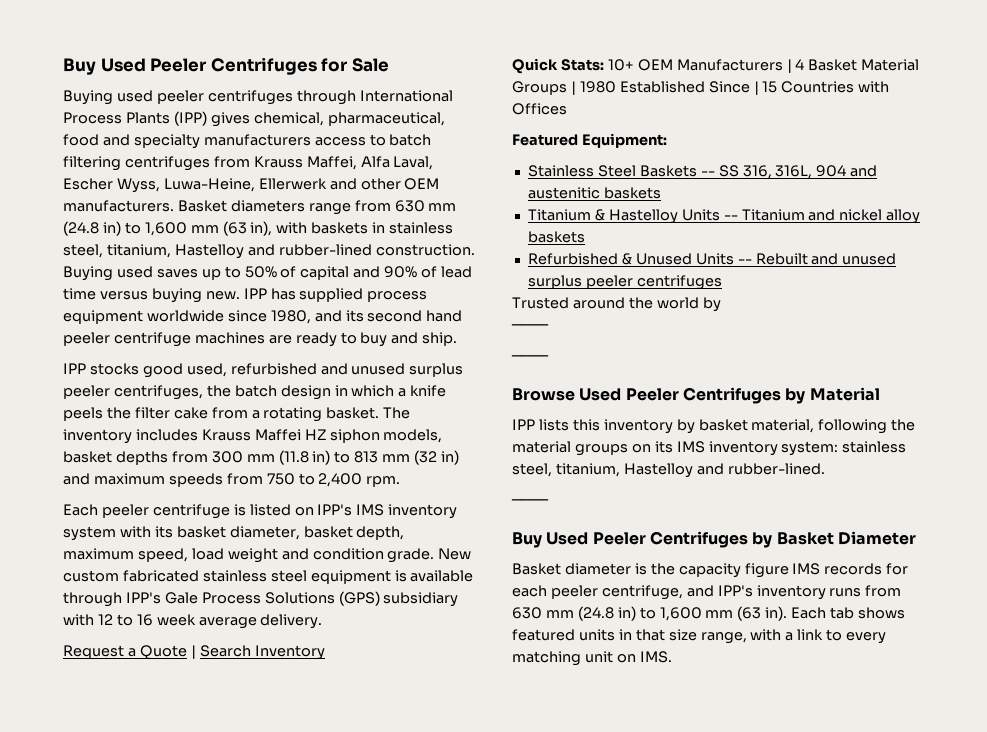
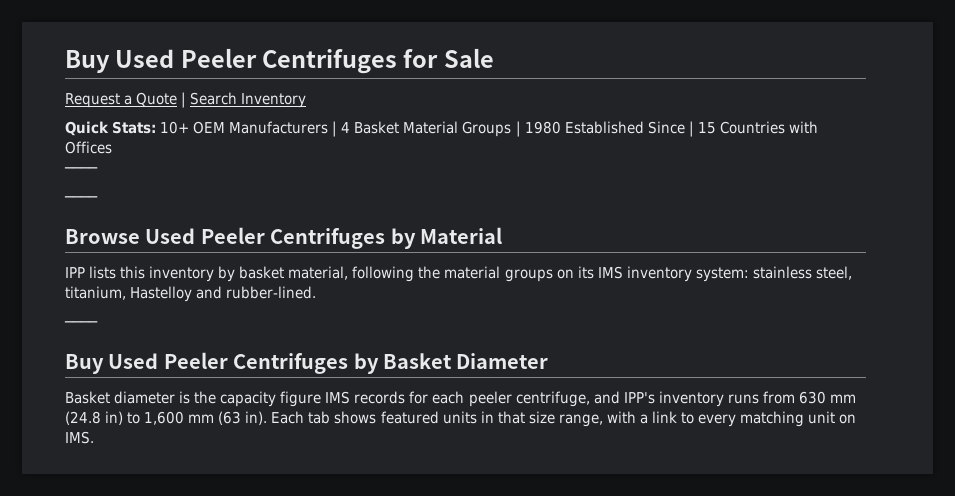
[63,90,453,105] [63,111,445,127] [63,134,432,149] [63,156,434,171] [63,178,440,193] [63,200,457,215] [63,221,454,236] [63,244,475,259] [63,266,473,281] [63,288,428,303] [63,310,463,324] [63,332,458,347] [63,363,464,378] [63,385,447,400] [63,407,411,422] [63,429,443,444] [63,450,460,465] [63,473,401,487] [63,504,458,519] [63,526,405,541] [63,548,472,563] [63,570,474,584] [63,591,459,607] [63,614,323,629] // Buying used peeler centrifuges through International Process Plants (IPP) gives chemical, pharmaceutical, food and specialty manufacturers access to batch filtering centrifuges from Krauss Maffei, Alfa Laval, Escher Wyss, Luwa-Heine, Ellerwerk and other OEM manufacturers. Basket diameters range from 630 mm (24.8 in) to 1,600 mm (63 in), with baskets in stainless steel, titanium, Hastelloy and rubber-lined construction. Buying used saves up to 50% of capital and 90% of lead time versus buying new. IPP has supplied process equipment worldwide since 1980, and its second hand peeler centrifuge machines are ready to buy and ship. // IPP stocks good used, refurbished and unused surplus peeler centrifuges, the batch design in which a knife peels the filter cake from a rotating basket. The inventory includes Krauss Maffei HZ siphon models, basket depths from 300 mm (11.8 in) to 813 mm (32 in) and maximum speeds from 750 to 2,400 rpm. // Each peeler centrifuge is listed on IPP's IMS inventory system with its basket diameter, basket depth, maximum speed, load weight and condition grade. New custom fabricated stainless steel equipment is available through IPP's Gale Process Solutions (GPS) subsidiary with 12 to 16 week average delivery. -> (494, 58) none
[512,133,667,148] [527,165,878,179] [527,187,661,199] [527,209,921,224] [527,231,585,243] [527,253,897,265] [527,275,722,290] [512,297,721,312] // Featured Equipment: // Stainless Steel Baskets -- SS 316, 316L, 904 and austenitic baskets // Titanium & Hastelloy Units -- Titanium and nickel alloy baskets // Refurbished & Unused Units -- Rebuilt and unused surplus peeler centrifuges // Trusted around the world by -> (112, 147) none

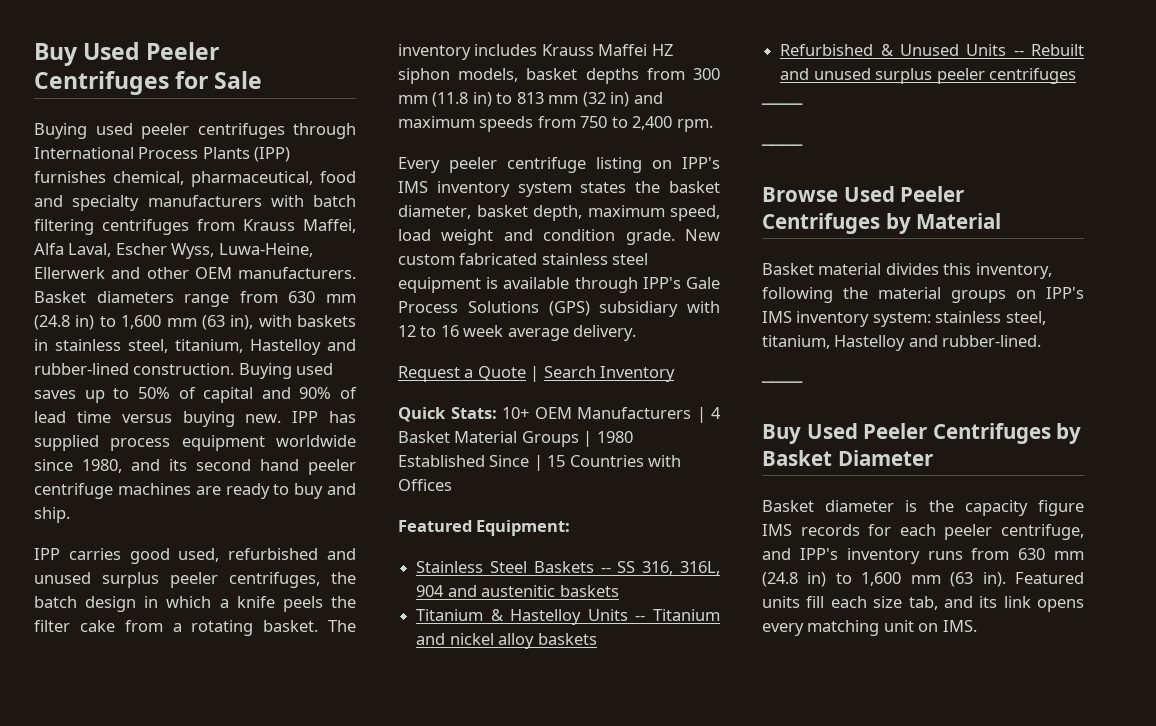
(494, 58) none -> [34,123,356,139] [34,147,291,162] [34,171,356,187] [34,195,356,211] [34,219,356,235] [34,243,313,259] [34,267,356,279] [34,291,356,307] [34,315,356,330] [34,339,356,355] [34,363,334,379] [34,387,357,403] [34,411,356,427] [34,435,356,451] [34,459,356,475] [34,483,356,499] [34,507,70,523] [34,548,357,564] [34,572,356,588] [34,596,356,612] [34,620,356,636] [398,44,673,60] [398,68,720,84] [398,92,663,107] [398,116,713,132] [398,157,720,173] [398,181,720,197] [398,205,720,221] [398,229,720,245] [398,253,649,265] [398,277,720,293] [398,301,720,317] [398,325,637,341] // Buying used peeler centrifuges through International Process Plants (IPP) furnishes chemical, pharmaceutical, food and specialty manufacturers with batch filtering centrifuges from Krauss Maffei, Alfa Laval, Escher Wyss, Luwa-Heine, Ellerwerk and other OEM manufacturers. Basket diameters range from 630 mm (24.8 in) to 1,600 mm (63 in), with baskets in stainless steel, titanium, Hastelloy and rubber-lined construction. Buying used saves up to 50% of capital and 90% of lead time versus buying new. IPP has supplied process equipment worldwide since 1980, and its second hand peeler centrifuge machines are ready to buy and ship. // IPP carries good used, refurbished and unused surplus peeler centrifuges, the batch design in which a knife peels the filter cake from a rotating basket. The inventory includes Krauss Maffei HZ siphon models, basket depths from 300 mm (11.8 in) to 813 mm (32 in) and maximum speeds from 750 to 2,400 rpm. // Every peeler centrifuge listing on IPP's IMS inventory system states the basket diameter, basket depth, maximum speed, load weight and condition grade. New custom fabricated stainless steel equipment is available through IPP's Gale Process Solutions (GPS) subsidiary with 12 to 16 week average delivery.
(112, 147) none -> [398,520,571,536] [416,561,720,575] [416,585,619,597] [416,609,721,625] [416,633,597,649] [780,44,1084,56] [780,68,1076,84] // Featured Equipment: // Stainless Steel Baskets -- SS 316, 316L, 904 and austenitic baskets // Titanium & Hastelloy Units -- Titanium and nickel alloy baskets // Refurbished & Unused Units -- Rebuilt and unused surplus peeler centrifuges
[65,266,349,282] IPP lists this inventory by basket material, -> [762,263,1052,279] Basket material divides this inventory,
[577,266,594,279] its -> [1046,287,1084,299] IPP's
[271,411,694,427] Each tab shows featured units in that size range, with a link to -> [1015,572,1084,584] [762,596,1084,612] Featured units fill each size tab, and its link opens

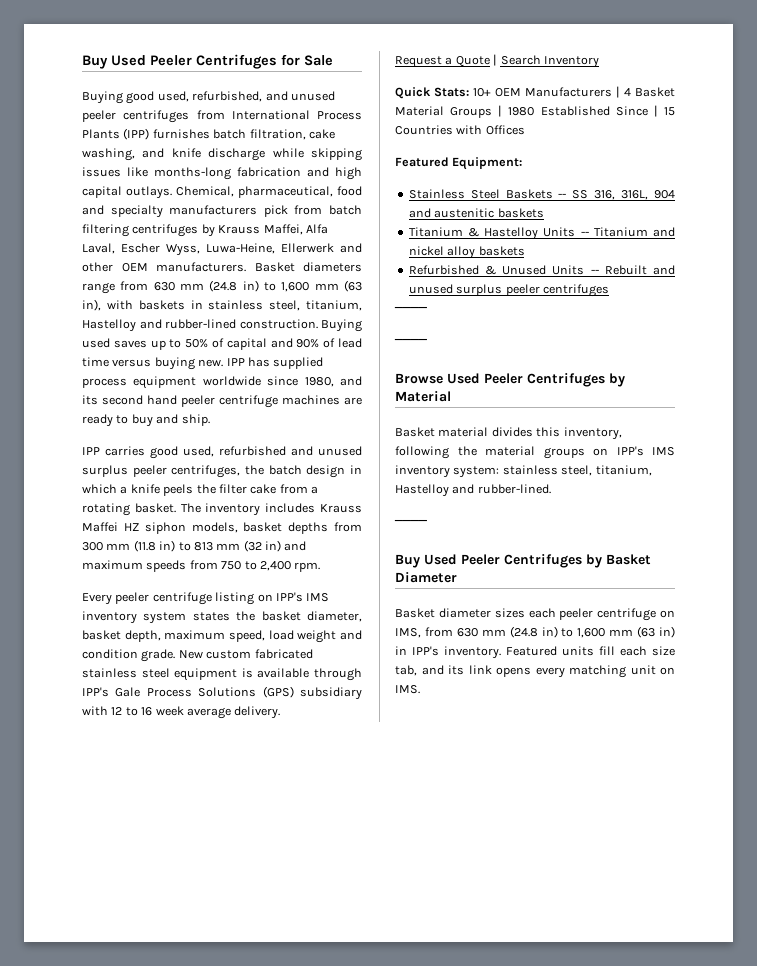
[95,123,356,139] used peeler centrifuges through -> [126,91,335,104] [82,110,225,123] good used, refurbished, and unused peeler centrifuges from
[113,171,184,185] chemical, -> [213,129,335,140] [82,148,362,161] [82,167,362,180] [82,186,234,199] batch filtration, cake washing, and knife discharge while skipping issues like months-long fabrication and high capital outlays. Chemical,
[270,195,304,207] with -> [263,205,323,217] pick from
[197,219,235,231] from -> [201,224,215,237] by
[905,500,1084,516] [762,524,1084,540] [762,548,1084,564] [762,572,1006,587] is the capacity figure IMS records for each peeler centrifuge, and IPP's inventory runs from 630 mm (24.8 in) to 1,600 mm (63 in). -> [494,608,675,621] [395,626,675,638] [395,646,501,659] sizes each peeler centrifuge on IMS, from 630 mm (24.8 in) to 1,600 mm (63 in) in IPP's inventory.

